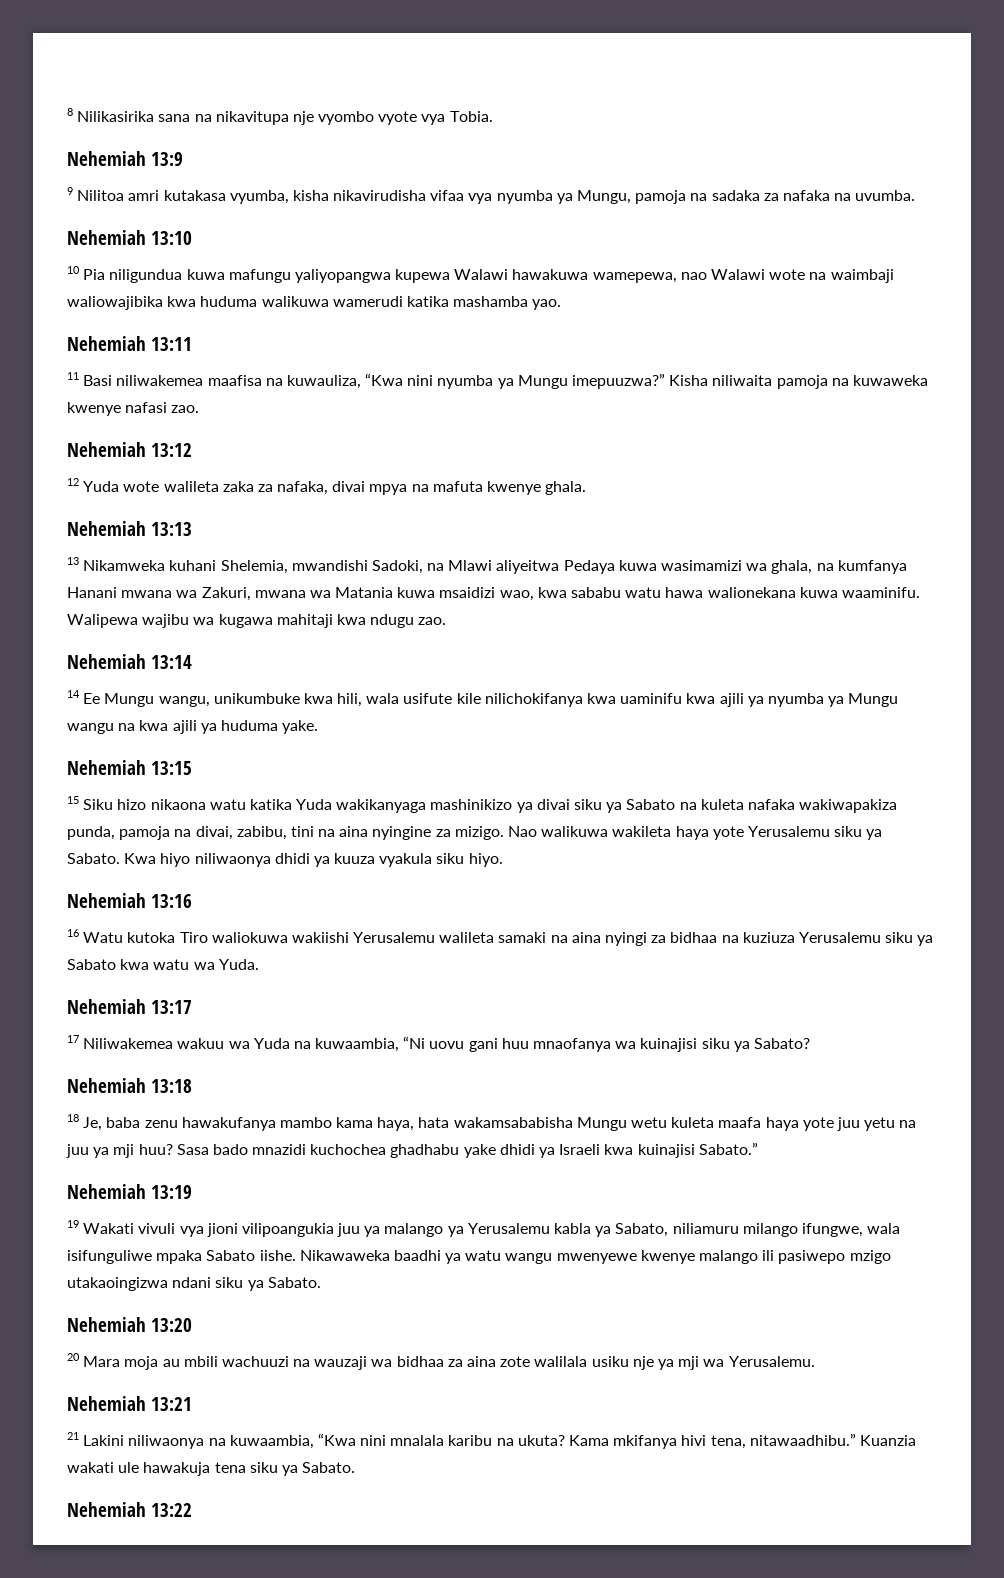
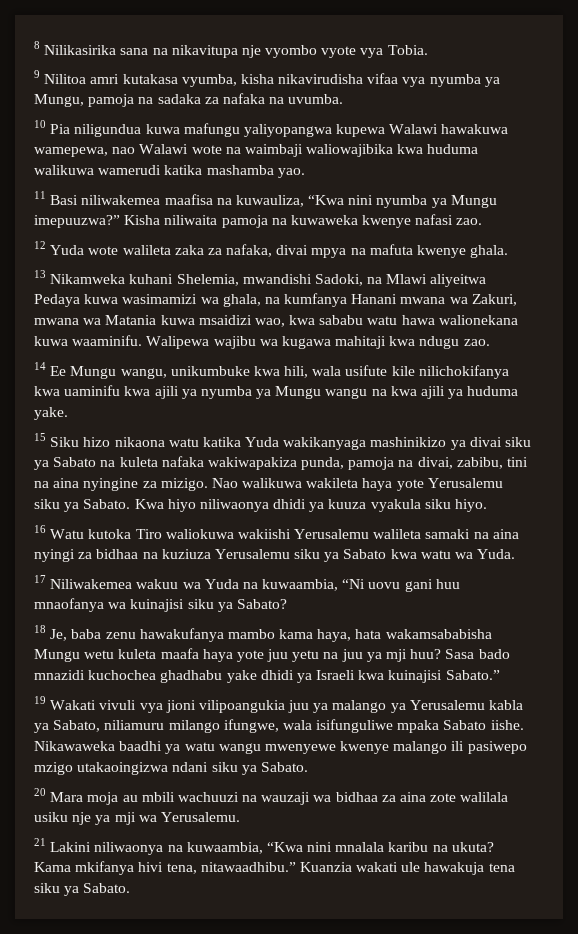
[67,151,183,166] // Nehemiah 13:9 -> (428, 50) none
[67,230,192,245] // Nehemiah 13:10 -> (344, 99) none
[67,336,192,351] // Nehemiah 13:11 -> (305, 173) none
[67,442,192,457] // Nehemiah 13:12 -> (483, 221) none
[67,521,192,536] // Nehemiah 13:13 -> (509, 251) none
[67,654,192,669] // Nehemiah 13:14 -> (490, 342) none
[67,760,192,775] // Nehemiah 13:15 -> (68, 413) none
[67,893,192,908] // Nehemiah 13:16 -> (488, 505) none
[67,999,192,1014] // Nehemiah 13:17 -> (516, 554) none
[67,1078,192,1093] // Nehemiah 13:18 -> (287, 604) none
[67,1184,192,1199] // Nehemiah 13:19 -> (500, 675) none
[67,1317,192,1332] // Nehemiah 13:20 -> (308, 767) none
[67,1396,192,1411] // Nehemiah 13:21 -> (240, 817) none
[67,1502,192,1517] // Nehemiah 13:22 -> (131, 888) none

